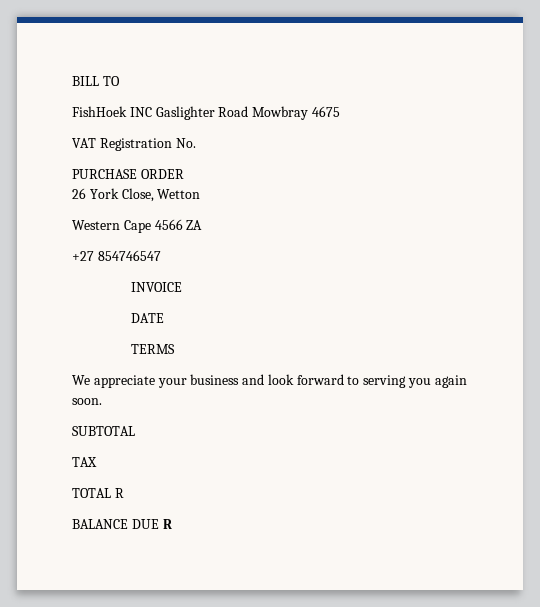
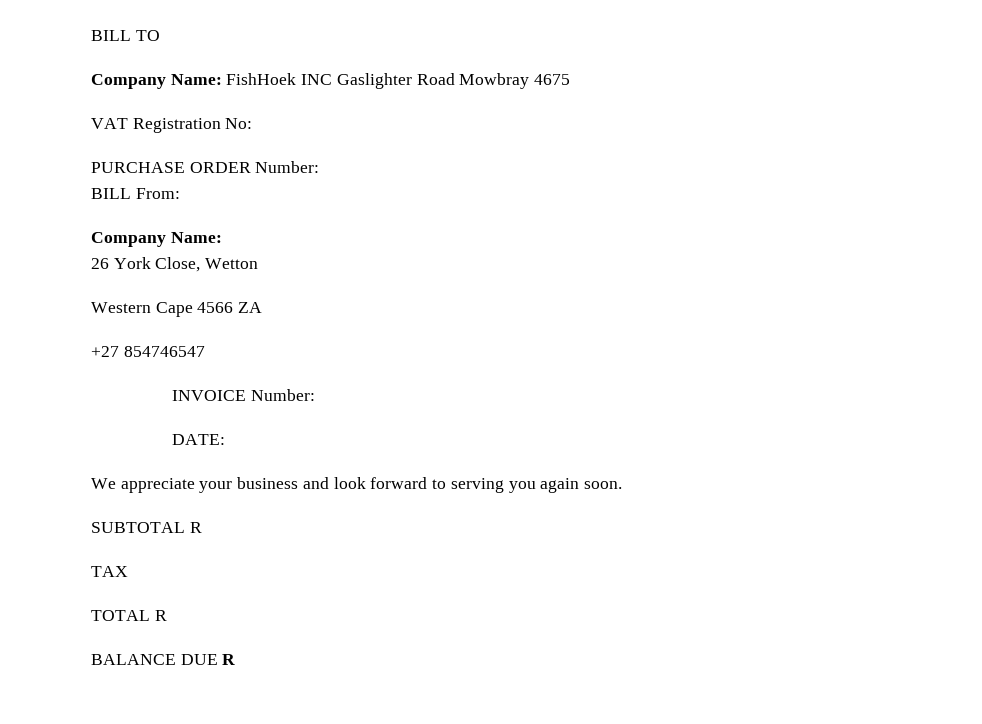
(120, 81) none -> [91,74,222,89] Company Name:
[175,138,196,148] No. -> [225,118,253,129] No:
(184, 174) none -> [255,161,320,173] [91,188,180,199] [91,232,222,247] Number: // BILL From: // Company Name:
[131,313,165,323] [131,344,176,354] // DATE // TERMS -> [251,389,316,401] [172,434,226,445] Number: // DATE:
(135, 431) none -> [189,522,202,533] R

